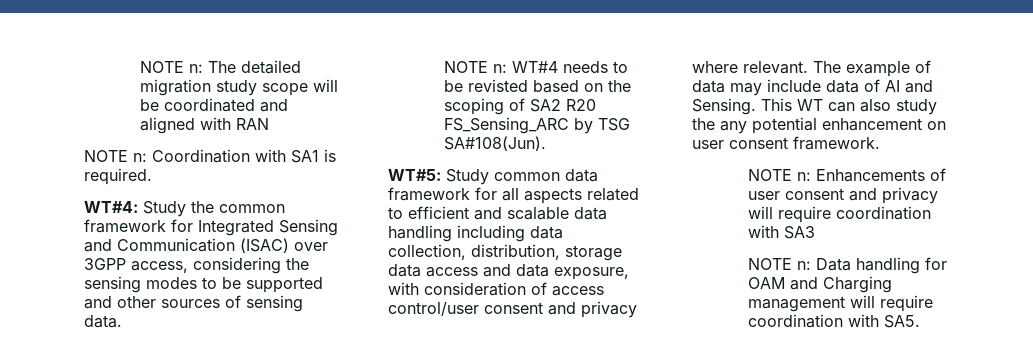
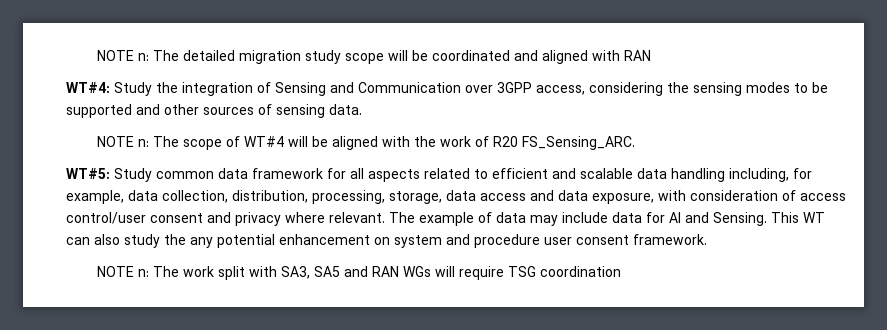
[84,149,336,163] [84,168,152,185] // NOTE n: Coordination with SA1 is required. -> (651, 55) none
[219,204,285,213] [84,219,274,236] common framework for Integrated -> [182,82,271,96] integration of
[240,238,289,253] (ISAC) -> (461, 87) none
[512,61,629,73] [444,79,632,93] [444,98,597,115] [444,117,631,134] [444,136,547,151] WT#4 needs to be revisted based on the scoping of SA2 R20 FS_Sensing_ARC by TSG SA#108(Jun). -> [152,136,635,150] The scope of WT#4 will be aligned with the work of R20 FS_Sensing_ARC.
[457,225,525,242] including -> [729,168,812,182] [66,190,124,204] including, for example,
[565,245,622,261] storage -> [312,190,442,204] processing, storage,
[864,79,880,92] of -> [646,212,665,223] for
(946, 125) none -> [394,234,540,248] system and procedure
[816,168,947,182] [748,187,939,204] [748,206,932,223] [748,225,816,239] [748,257,948,274] [748,276,893,293] [748,295,934,312] [748,314,921,328] Enhancements of user consent and privacy will require coordination with SA3 // NOTE n: Data handling for OAM and Charging management will require coordination with SA5. -> [152,266,621,280] The work split with SA3, SA5 and RAN WGs will require TSG coordination

